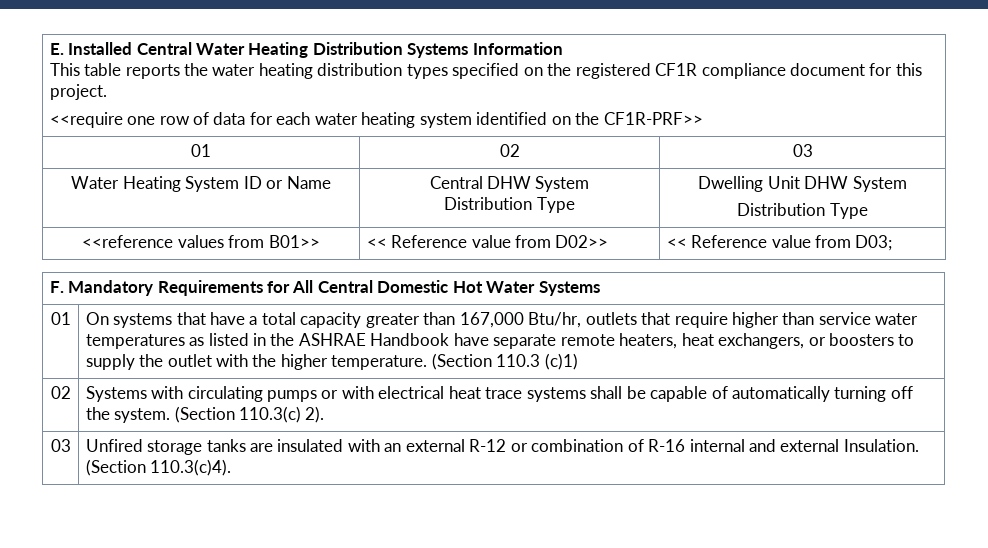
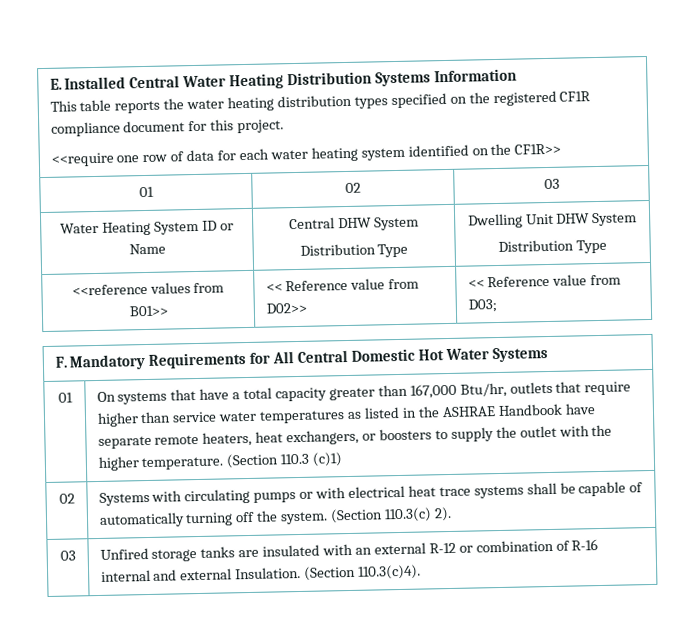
[603,112,703,125] CF1R-PRF>> -> [514,143,562,155] CF1R>>

